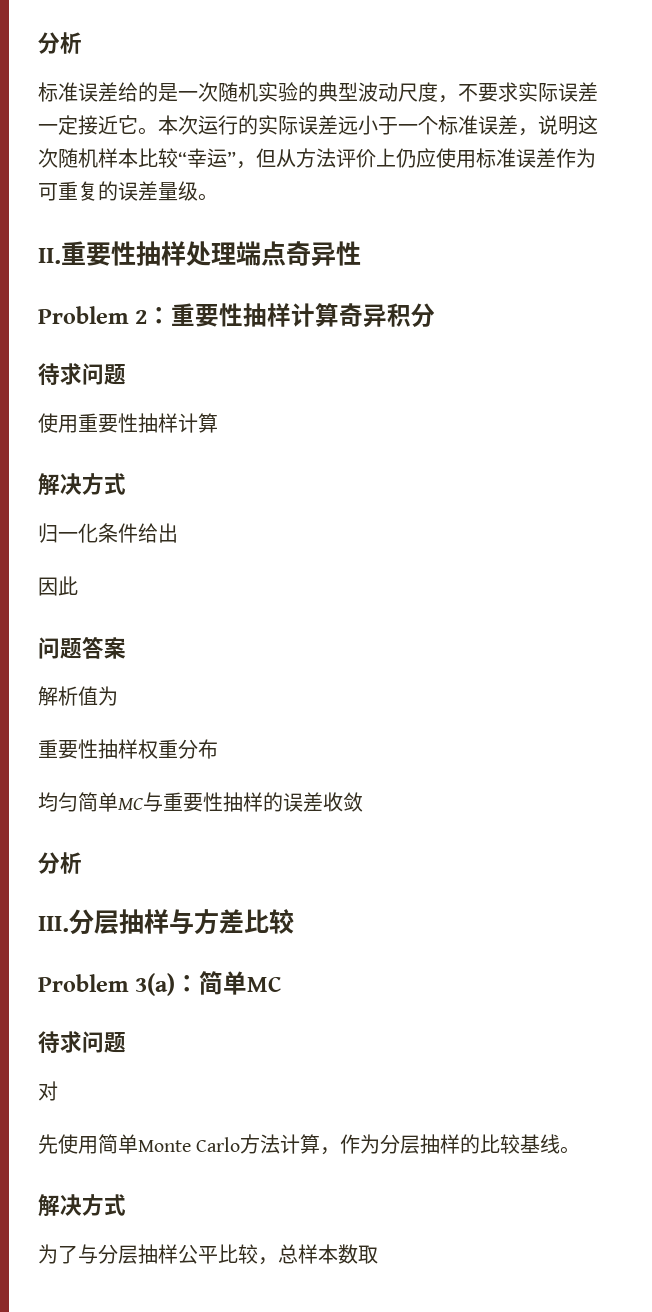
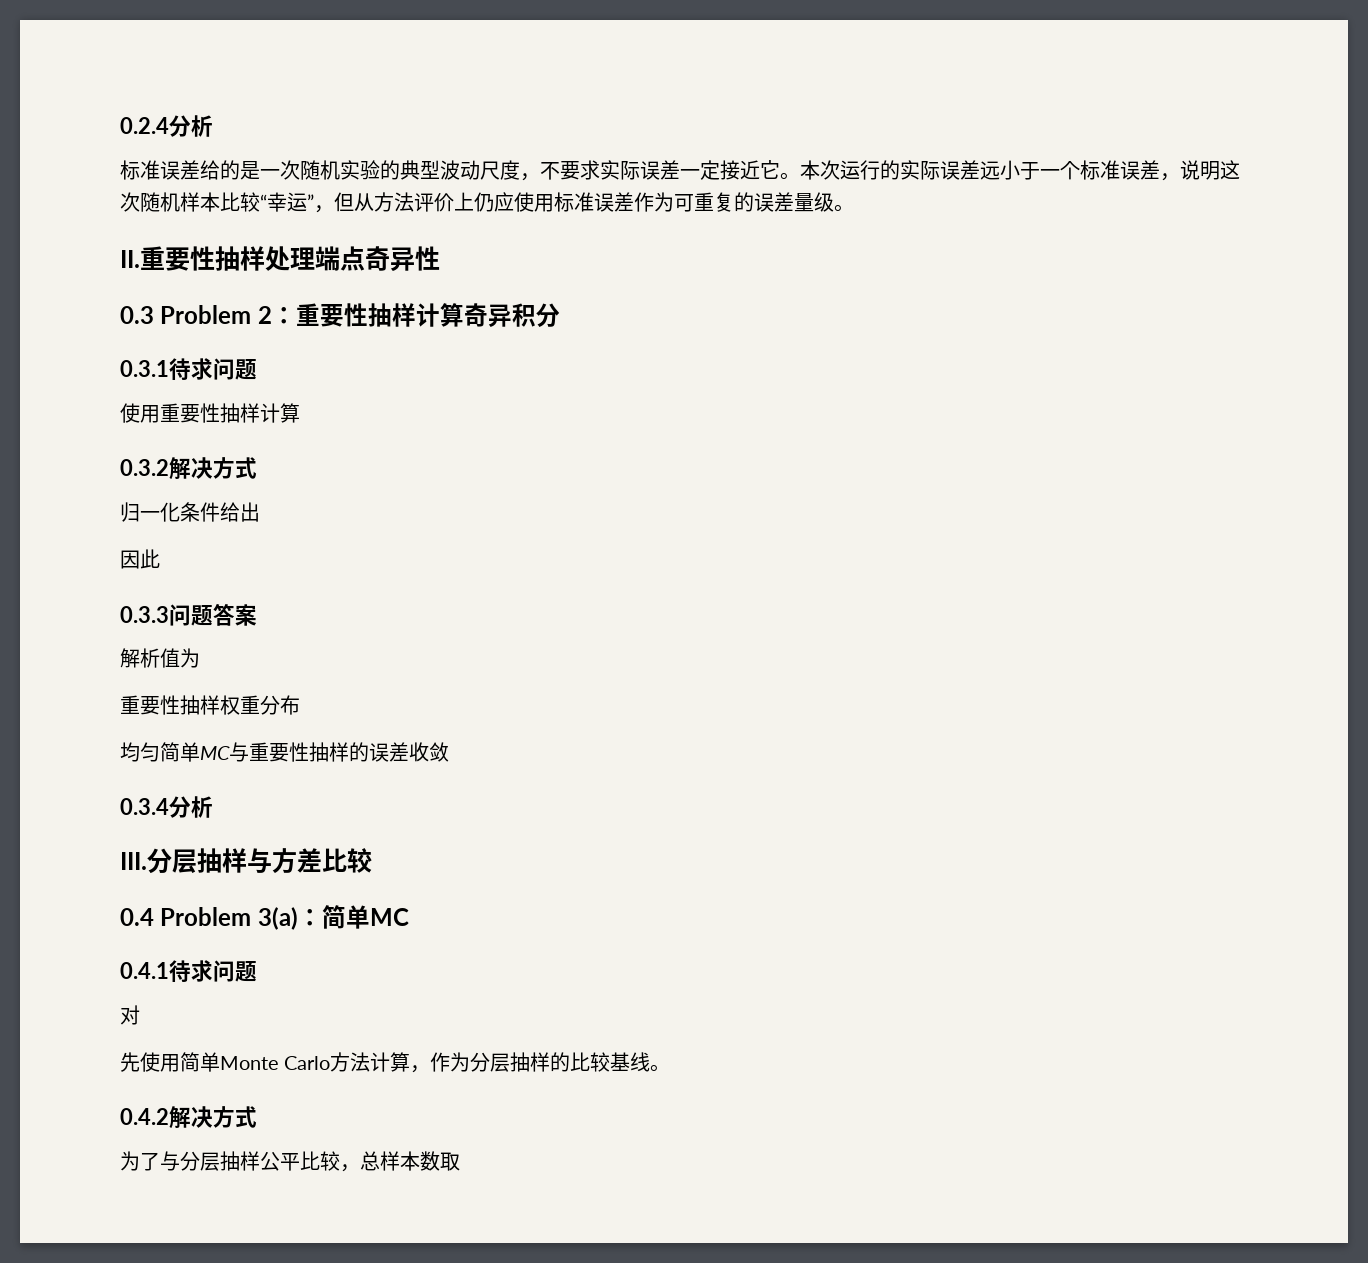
(38, 43) none -> [120,117,169,134] 0.2.4
(361, 253) none -> [120,306,154,324] 0.3
(436, 315) none -> [120,360,169,377] 0.3.1
(218, 423) none -> [120,459,169,476] 0.3.2
(78, 586) none -> [120,606,169,623] 0.3.3
(363, 802) none -> [120,798,169,815] 0.3.4
(294, 921) none -> [120,908,154,926] 0.4
(283, 984) none -> [120,962,169,979] 0.4.1
(581, 1150) none -> [120,1108,169,1125] 0.4.2

